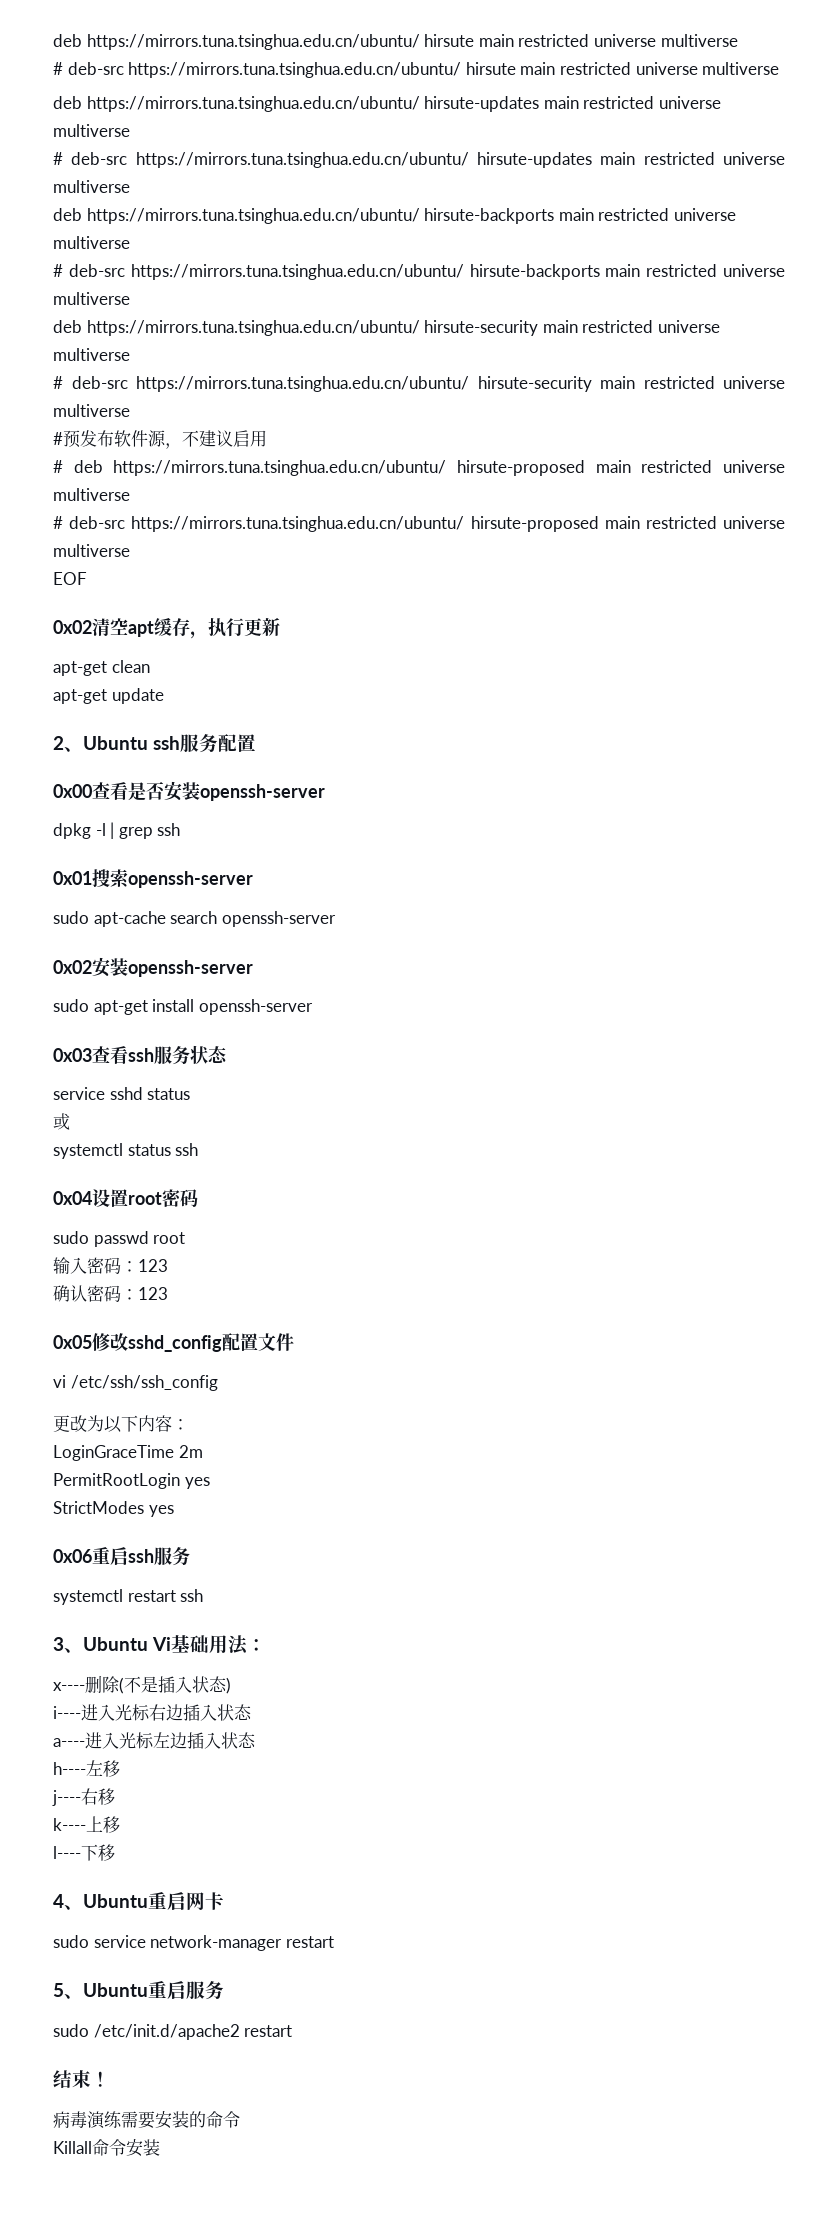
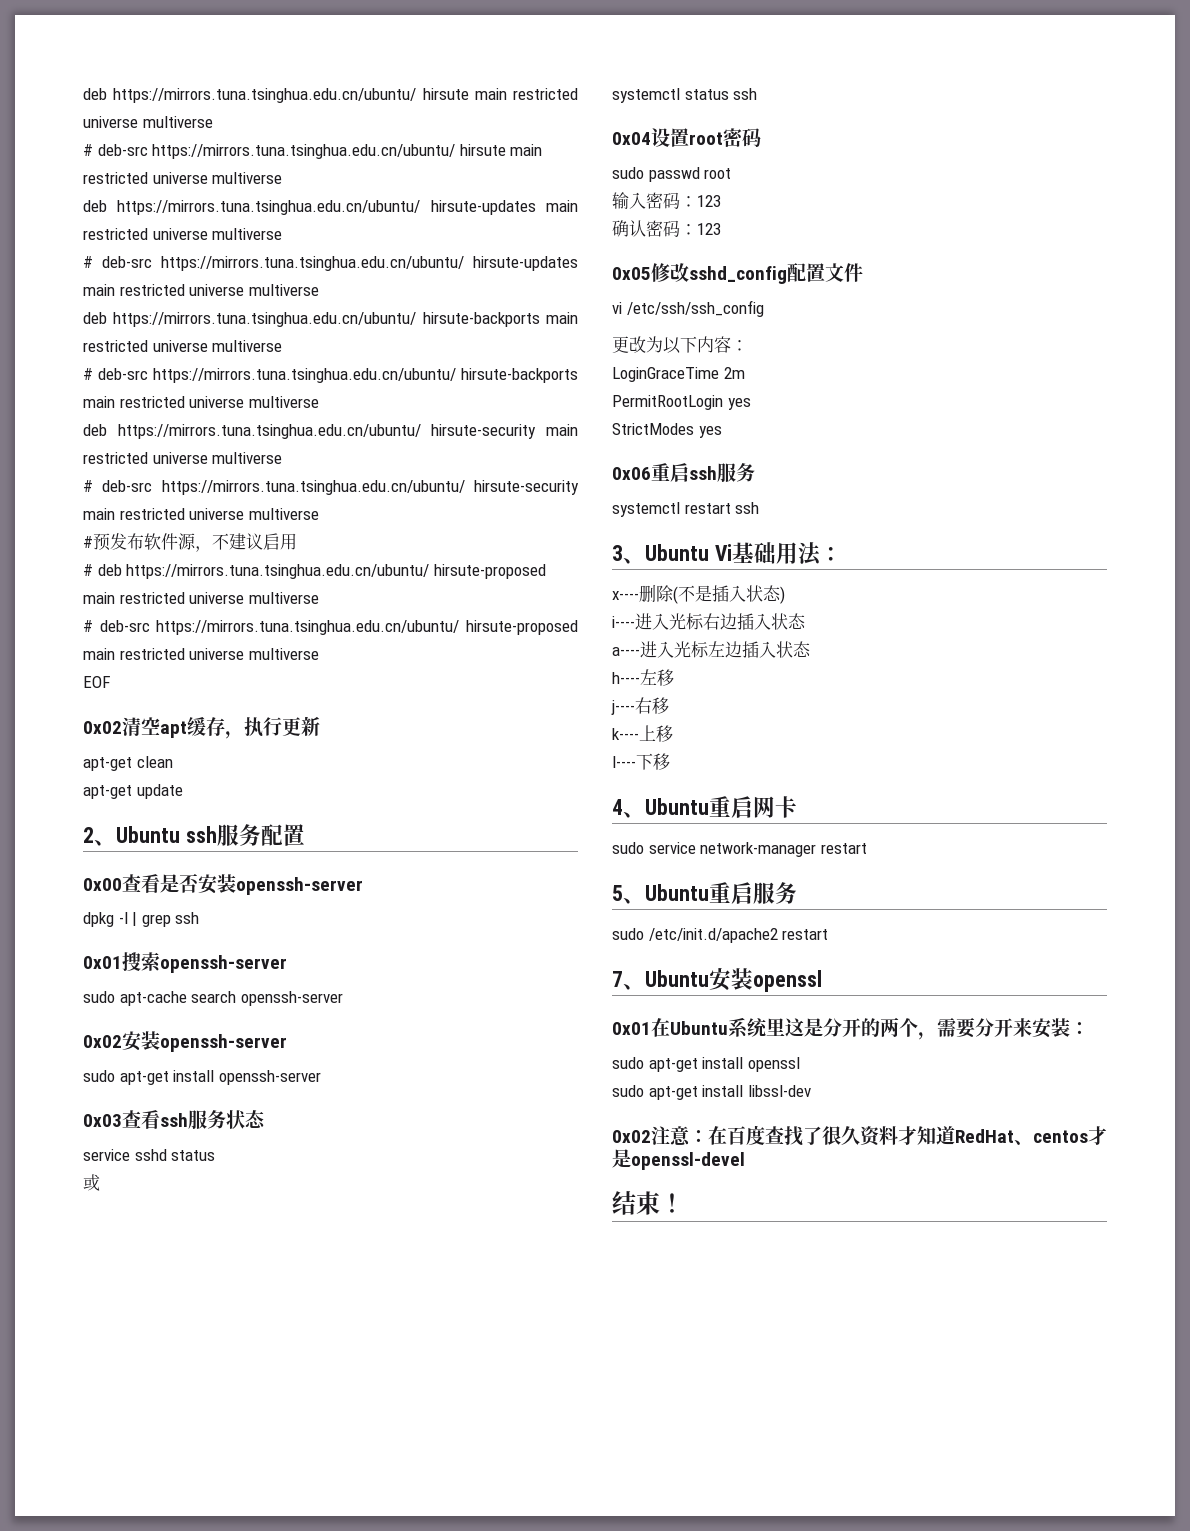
[53,2070,110,2089] [53,2111,240,2129] [53,2139,160,2157] 结束！ // 病毒演练需要安装的命令 // Killall命令安装 -> [612,968,822,992] [612,1017,1089,1040] [612,1057,800,1072] [612,1085,811,1100] [612,1125,1107,1146] [612,1149,745,1170] [612,1191,684,1215] 7、Ubuntu安装openssl // 0x01在Ubuntu系统里这是分开的两个，需要分开来安装： // sudo apt-get install openssl // sudo apt-get install libssl-dev // 0x02注意：在百度查找了很久资料才知道RedHat、centos才是openssl-devel // 结束！

